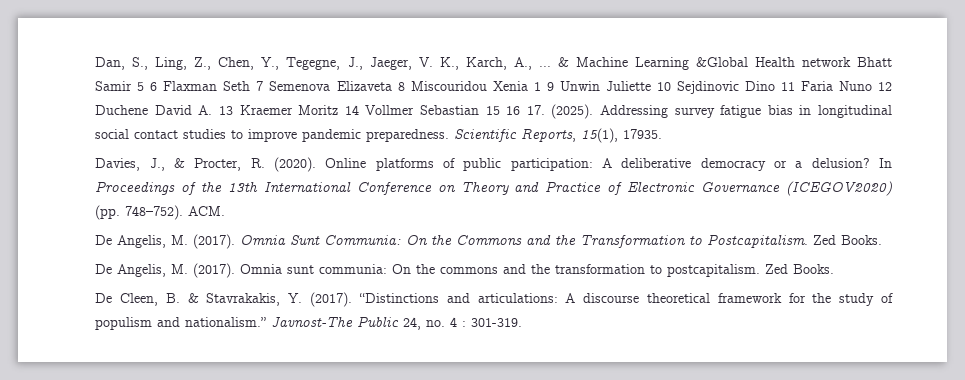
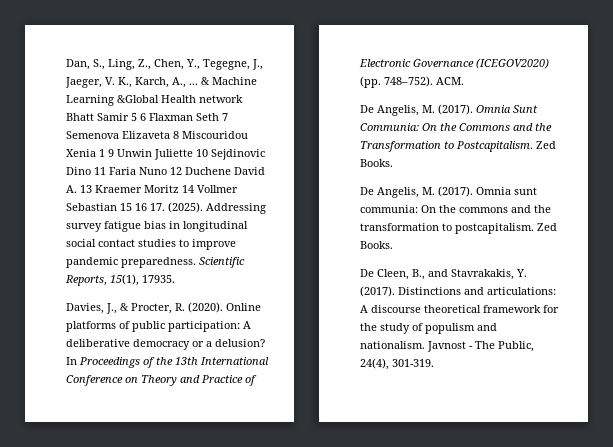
[165,293,199,303] B. & -> [411,269,448,280] B., and
[358,293,439,303] “Distinctions -> [397,287,461,295] Distinctions
[185,316,467,330] nationalism.” Javnost-The Public 24, no. 4 : -> [359,341,534,352] [359,358,389,370] nationalism. Javnost - The Public, 24(4),

